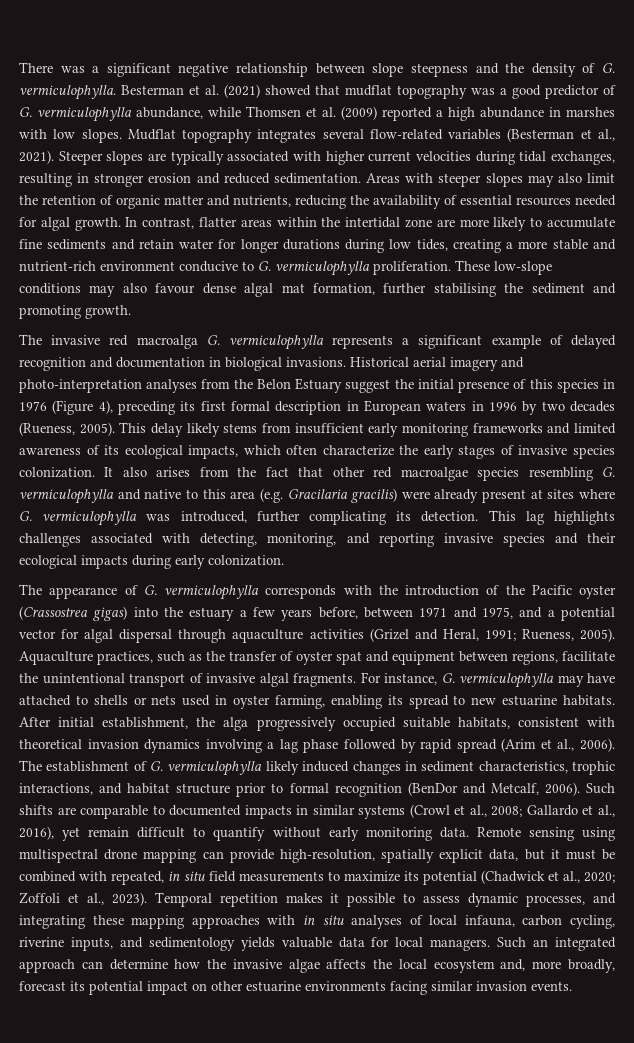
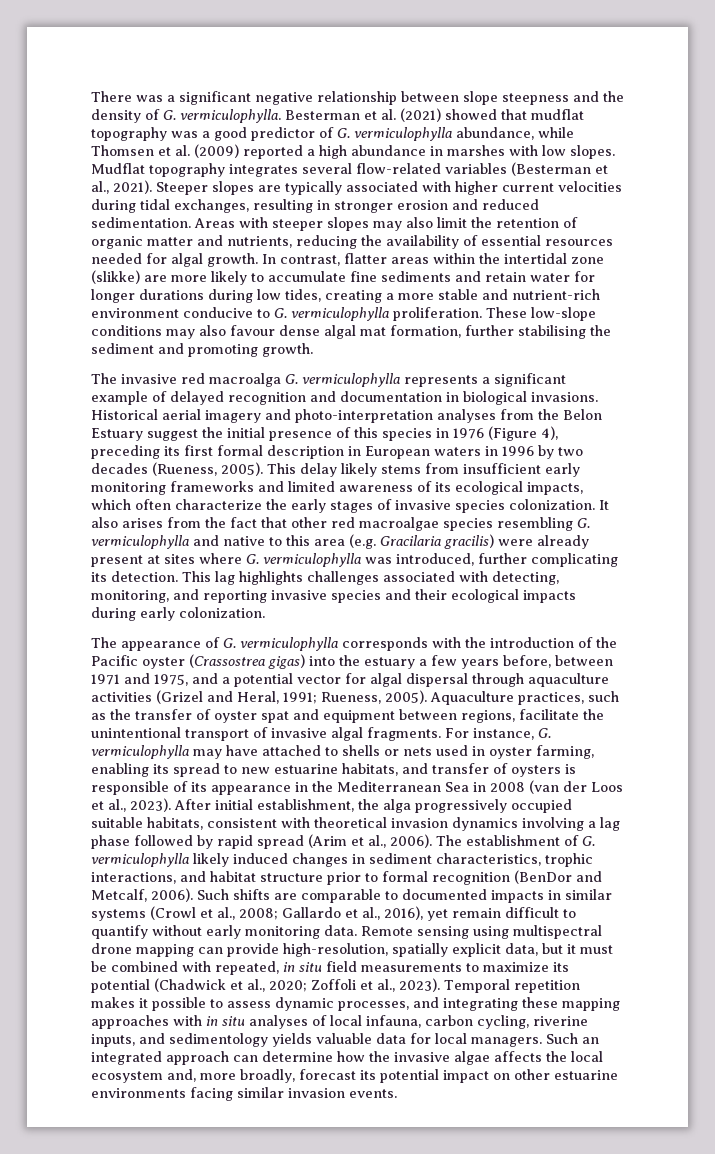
(433, 223) none -> [91,270,140,284] (slikke)
[563,695,616,706] habitats. -> [342,763,576,777] [91,780,623,795] [91,798,171,812] habitats, and transfer of oysters is responsible of its appearance in the Mediterranean Sea in 2008 (van der Loos et al., 2023).

